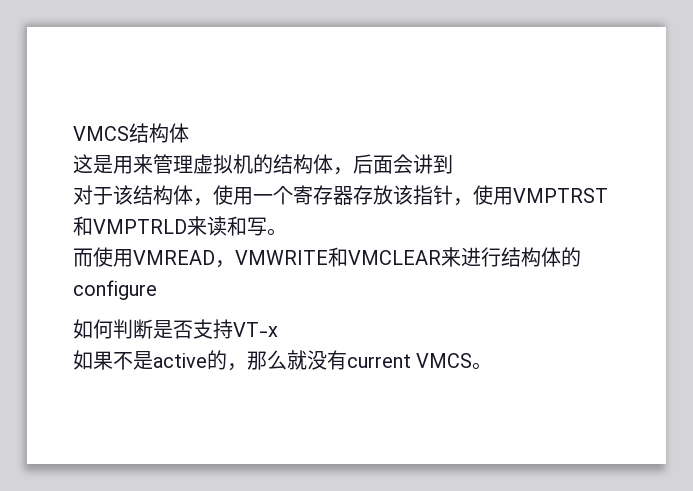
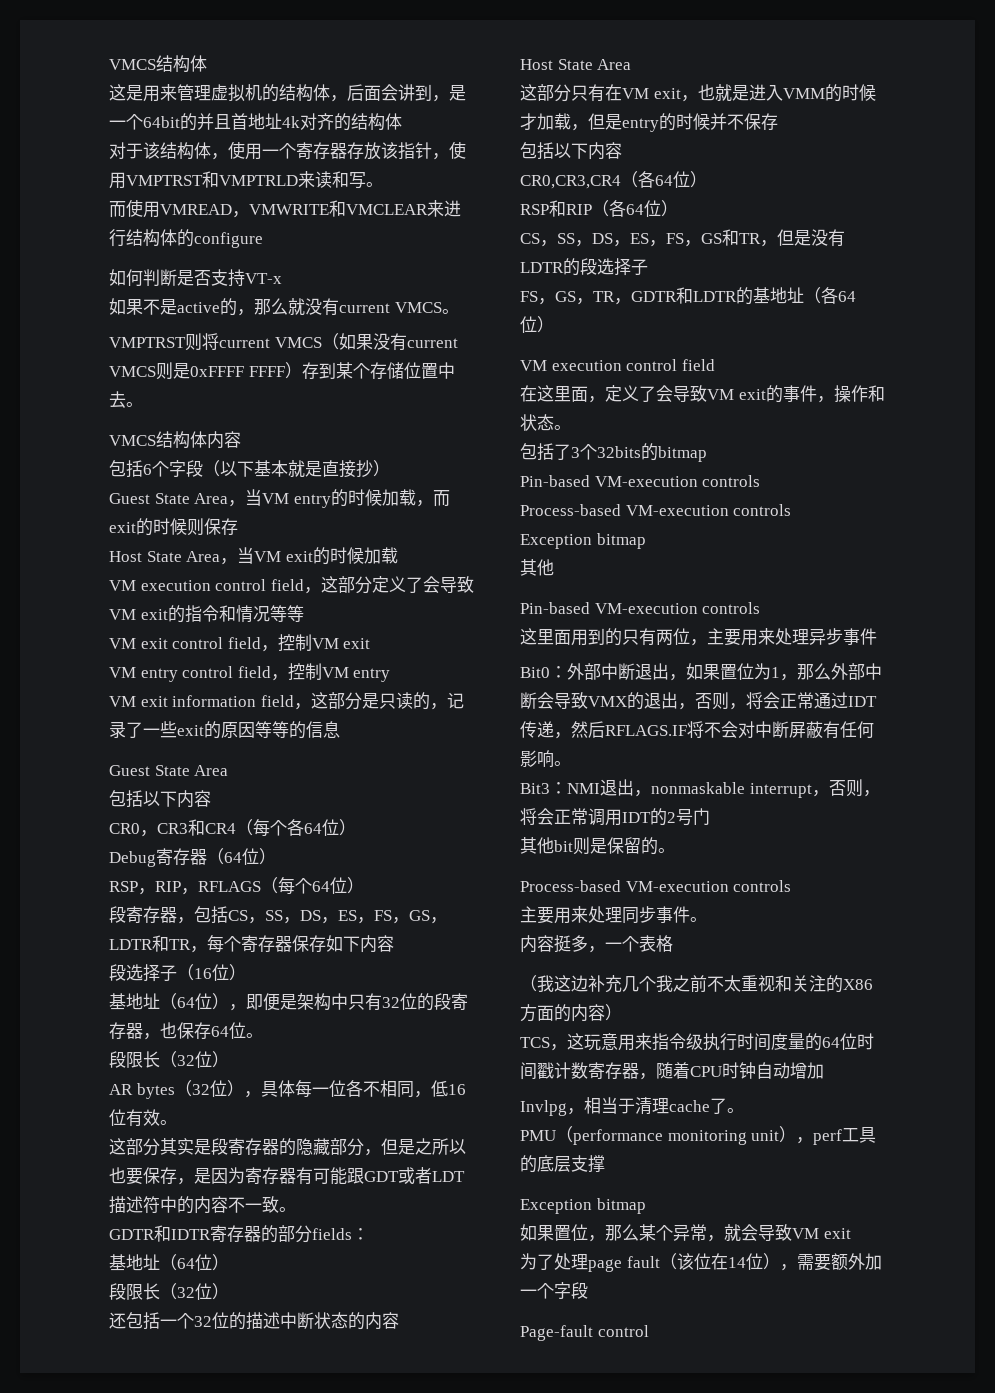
(453, 164) none -> [432,85,466,102] [109,113,402,131] ，是一个64bit的并且首地址4k对齐的结构体
(493, 366) none -> [109,333,458,351] [109,362,455,380] [109,391,143,408] [109,431,241,449] [109,460,390,478] [109,489,450,508] [109,518,238,536] [109,547,398,565] [109,576,474,594] [109,605,304,623] [109,634,371,652] [109,663,391,682] [109,692,464,710] [109,721,340,739] [109,765,229,776] [109,790,211,808] [109,819,356,837] [109,848,276,867] [109,877,364,895] [109,906,447,924] [109,935,394,953] [109,964,246,982] [109,993,468,1011] [109,1022,263,1040] [109,1051,229,1068] [109,1080,466,1099] [109,1109,177,1127] [109,1138,466,1156] [109,1167,465,1185] [109,1196,296,1214] [109,1225,369,1243] [109,1254,229,1271] [109,1283,229,1300] [109,1312,399,1330] [520,59,632,70] [520,84,876,102] [520,113,778,132] [520,142,622,160] [520,171,707,189] [520,200,678,217] [520,229,845,247] [520,258,648,276] [520,287,856,305] [520,316,554,333] [520,359,715,371] [520,385,885,403] [520,414,571,431] [520,443,707,462] [520,475,761,487] [520,504,792,516] [520,533,646,549] [520,559,554,576] [520,602,761,614] [520,628,877,646] [520,663,882,681] [520,692,877,710] [520,721,874,739] [520,750,571,768] [520,779,880,798] [520,808,710,826] [520,837,675,855] [520,880,792,892] [520,906,707,924] [520,935,673,953] [520,975,873,993] [520,1004,622,1022] [520,1033,874,1051] [520,1062,824,1080] [520,1097,744,1116] [520,1126,877,1145] [520,1155,605,1173] [520,1198,646,1214] [520,1224,851,1242] [520,1253,882,1272] [520,1282,588,1299] [520,1325,649,1341] // VMPTRST则将current VMCS（如果没有current VMCS则是0xFFFF FFFF）存到某个存储位置中去。 // VMCS结构体内容 // 包括6个字段（以下基本就是直接抄） // Guest State Area，当VM entry的时候加载，而exit的时候则保存 // Host State Area，当VM exit的时候加载 // VM execution control field，这部分定义了会导致VM exit的指令和情况等等 // VM exit control field，控制VM exit // VM entry control field，控制VM entry // VM exit information field，这部分是只读的，记录了一些exit的原因等等的信息 // Guest State Area // 包括以下内容 // CR0，CR3和CR4（每个各64位） // Debug寄存器（64位） // RSP，RIP，RFLAGS（每个64位） // 段寄存器，包括CS，SS，DS，ES，FS，GS，LDTR和TR，每个寄存器保存如下内容 // 段选择子（16位） // 基地址（64位），即便是架构中只有32位的段寄存器，也保存64位。 // 段限长（32位） // AR bytes（32位），具体每一位各不相同，低16位有效。 // 这部分其实是段寄存器的隐藏部分，但是之所以也要保存，是因为寄存器有可能跟GDT或者LDT描述符中的内容不一致。 // GDTR和IDTR寄存器的部分fields： // 基地址（64位） // 段限长（32位） // 还包括一个32位的描述中断状态的内容 // Host State Area // 这部分只有在VM exit，也就是进入VMM的时候才加载，但是entry的时候并不保存 // 包括以下内容 // CR0,CR3,CR4（各64位） // RSP和RIP（各64位） // CS，SS，DS，ES，FS，GS和TR，但是没有LDTR的段选择子 // FS，GS，TR，GDTR和LDTR的基地址（各64位） // VM execution control field // 在这里面，定义了会导致VM exit的事件，操作和状态。 // 包括了3个32bits的bitmap // Pin-based VM-execution controls // Process-based VM-execution controls // Exception bitmap // 其他 // Pin-based VM-execution controls // 这里面用到的只有两位，主要用来处理异步事件 // Bit0：外部中断退出，如果置位为1，那么外部中断会导致VMX的退出，否则，将会正常通过IDT传递，然后RFLAGS.IF将不会对中断屏蔽有任何影响。 // Bit3：NMI退出，nonmaskable interrupt，否则，将会正常调用IDT的2号门 // 其他bit则是保留的。 // Process-based VM-execution controls // 主要用来处理同步事件。 // 内容挺多，一个表格 // （我这边补充几个我之前不太重视和关注的X86方面的内容） // TCS，这玩意用来指令级执行时间度量的64位时间戳计数寄存器，随着CPU时钟自动增加 // Invlpg，相当于清理cache了。 // PMU（performance monitoring unit），perf工具的底层支撑 // Exception bitmap // 如果置位，那么某个异常，就会导致VM exit // 为了处理page fault（该位在14位），需要额外加一个字段 // Page-fault control

